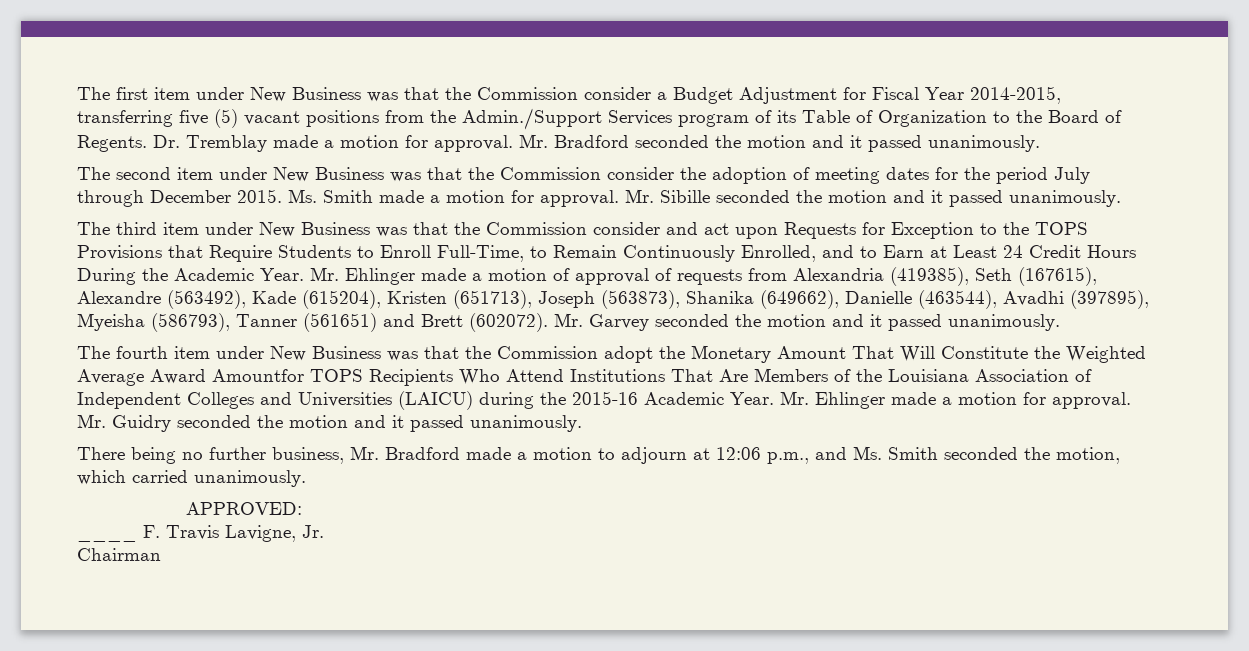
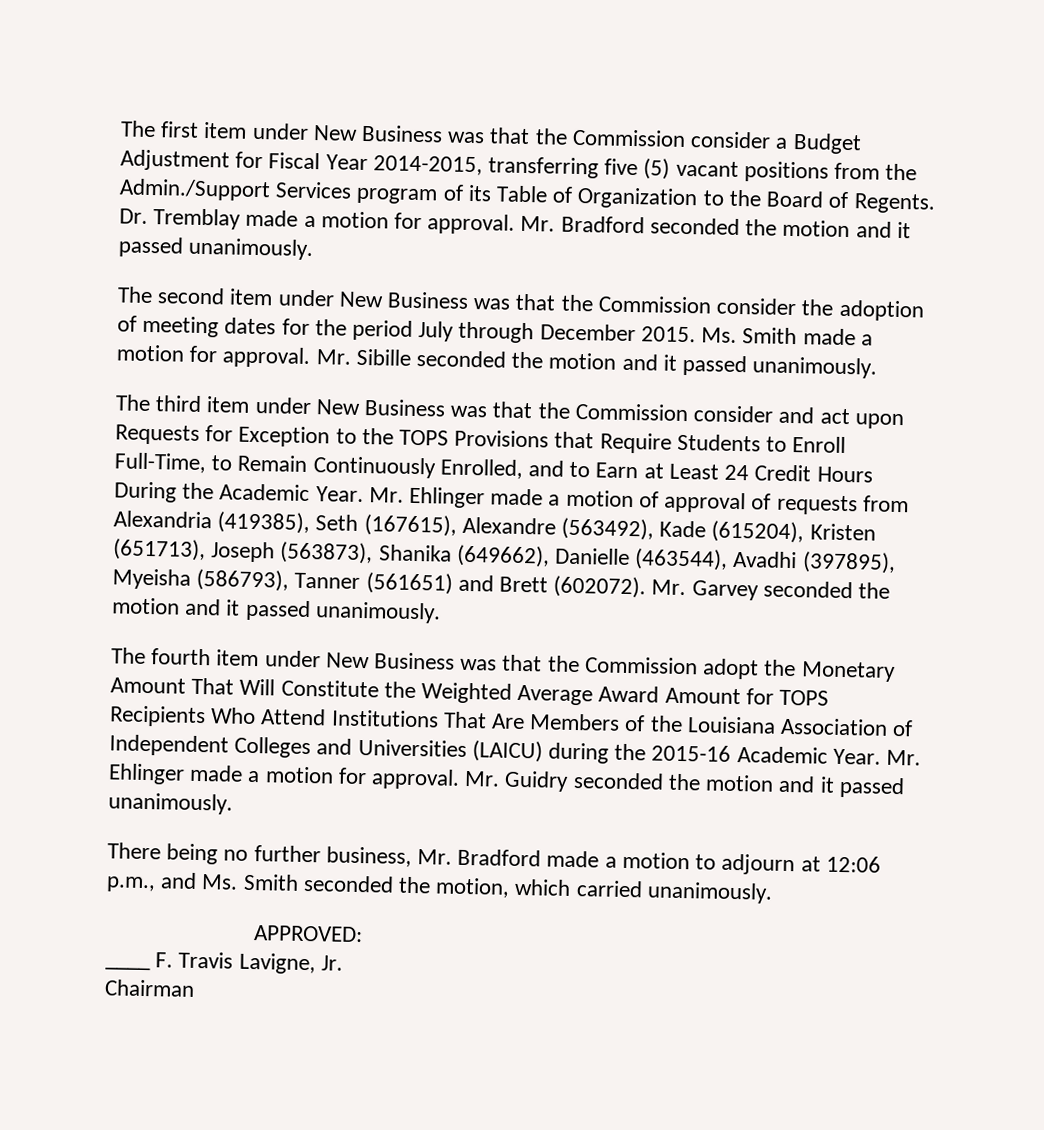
[212,369,304,382] Amountfor -> [664,687,774,705] Amount for

